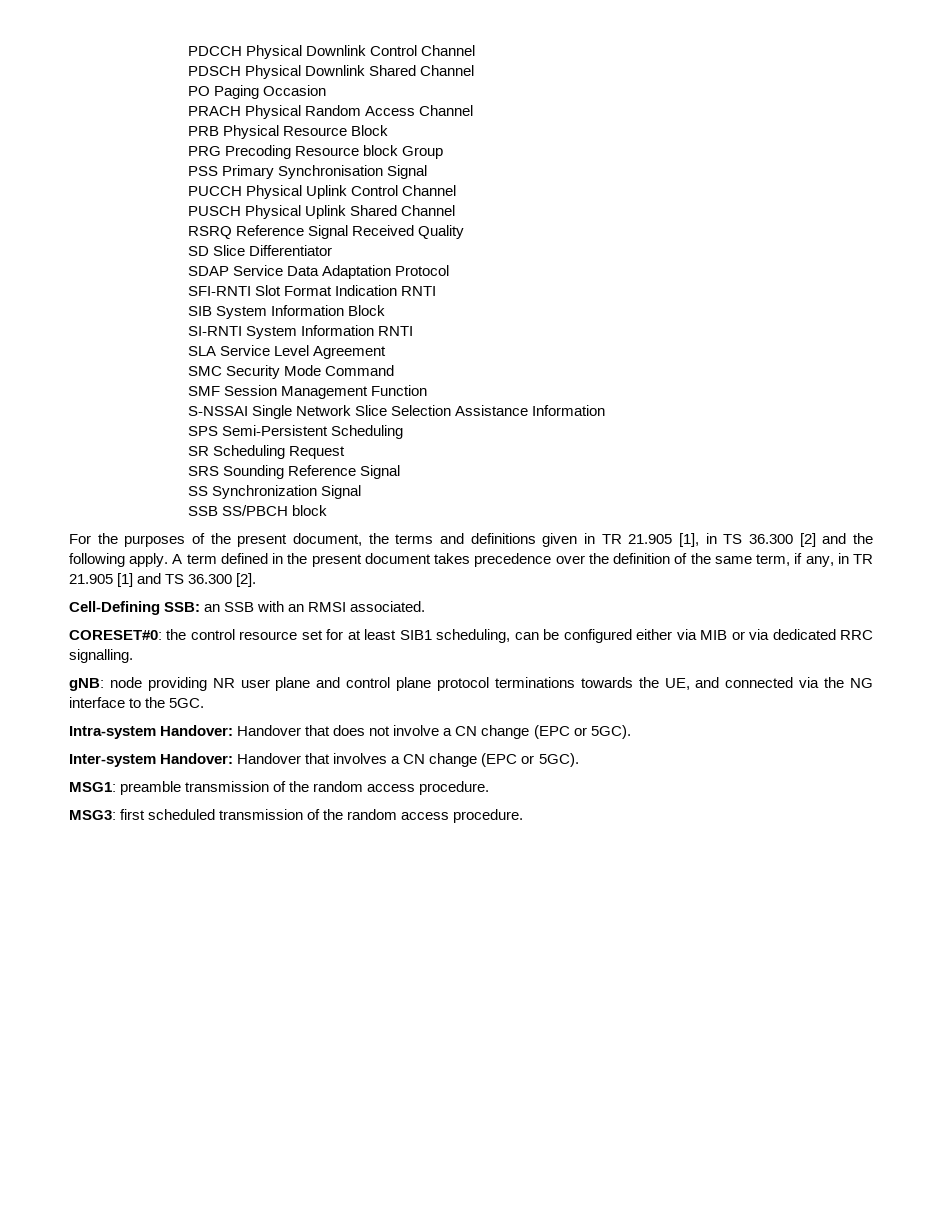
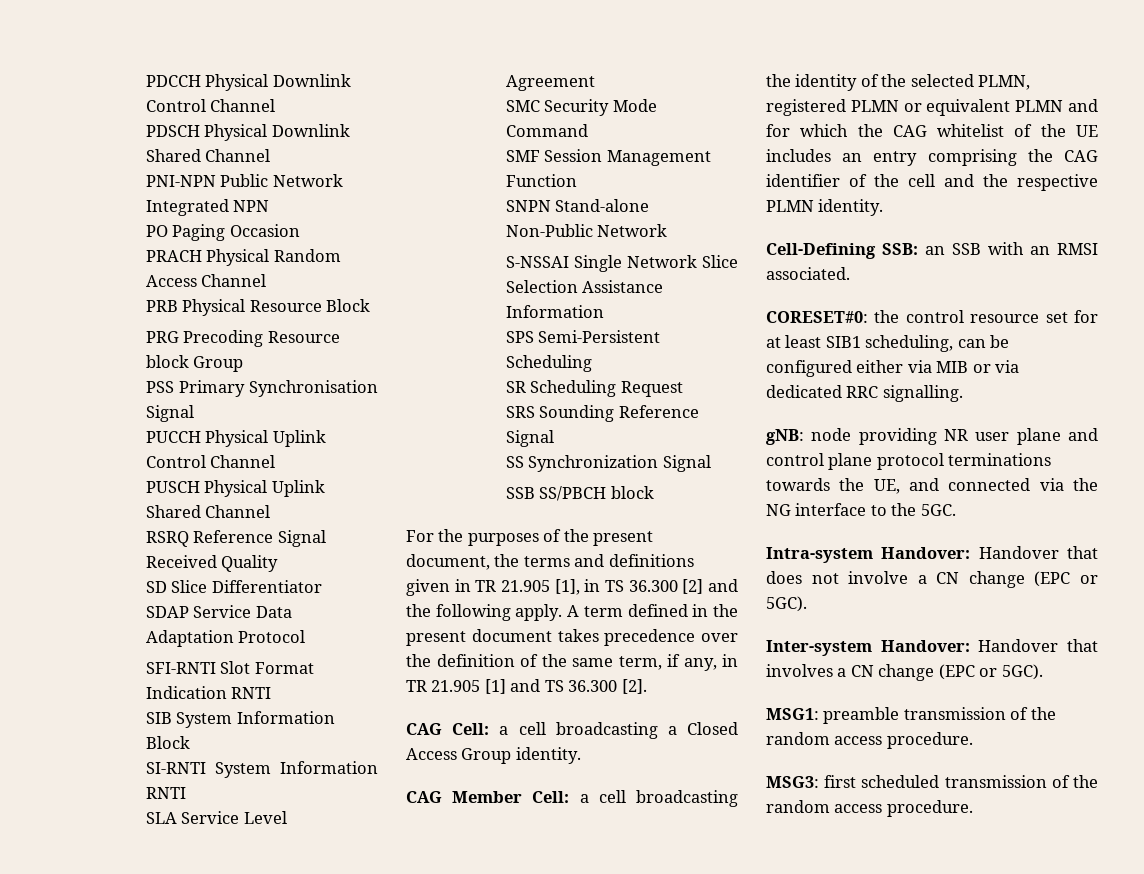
(475, 70) none -> [145,174,343,187] [145,199,270,216] // PNI-NPN Public Network Integrated NPN
(428, 390) none -> [505,199,650,212] [505,224,668,237] // SNPN Stand-alone Non-Public Network
(257, 580) none -> [406,722,738,739] [406,747,581,764] [406,790,738,807] [766,74,1031,91] [766,99,1098,116] [766,124,1098,137] [766,149,1098,166] [766,174,1098,191] [766,199,884,216] // CAG Cell: a cell broadcasting a Closed Access Group identity. // CAG Member Cell: a cell broadcasting the identity of the selected PLMN, registered PLMN or equivalent PLMN and for which the CAG whitelist of the UE includes an entry comprising the CAG identifier of the cell and the respective PLMN identity.

